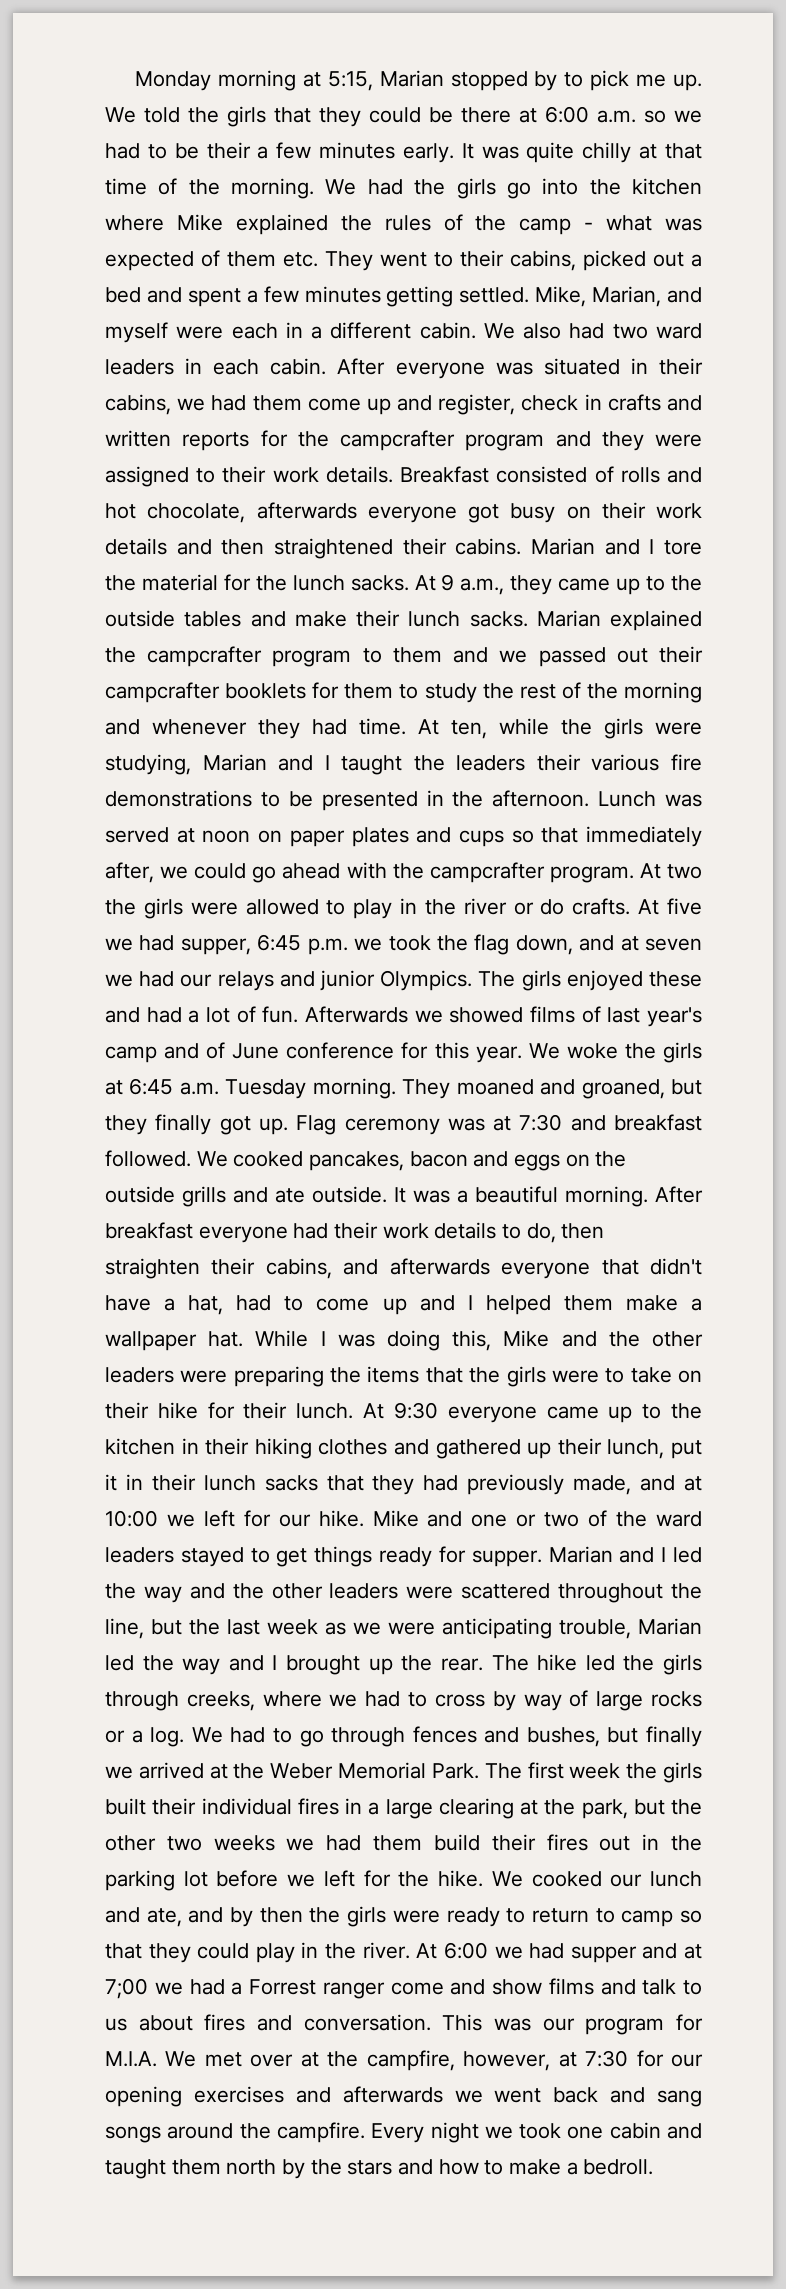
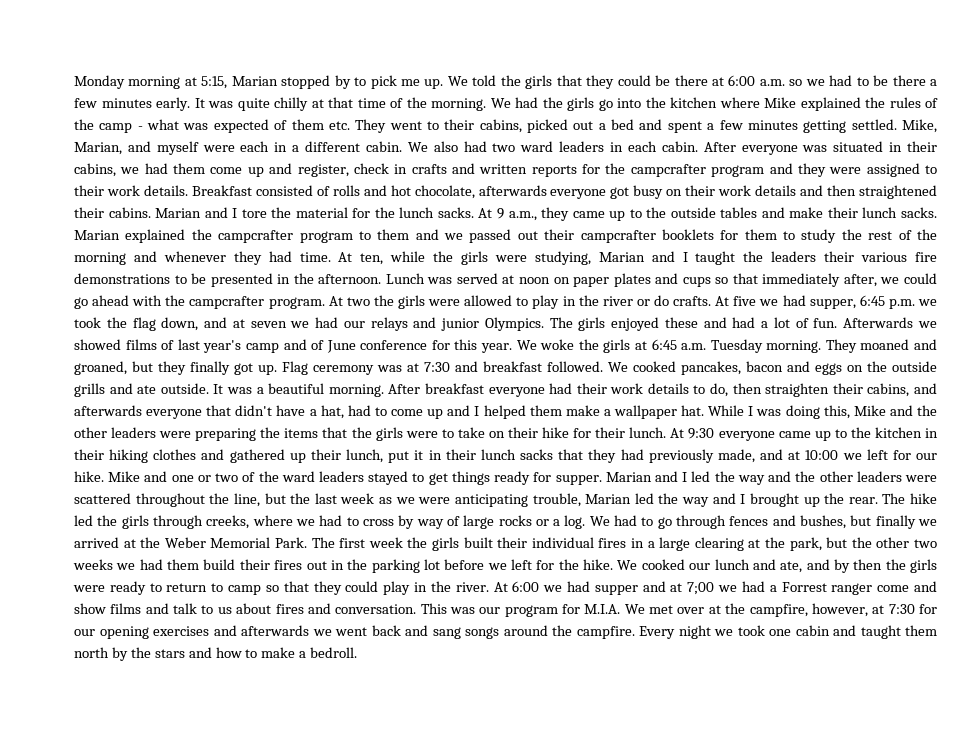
[206,142,251,159] their -> [892,75,926,86] there

